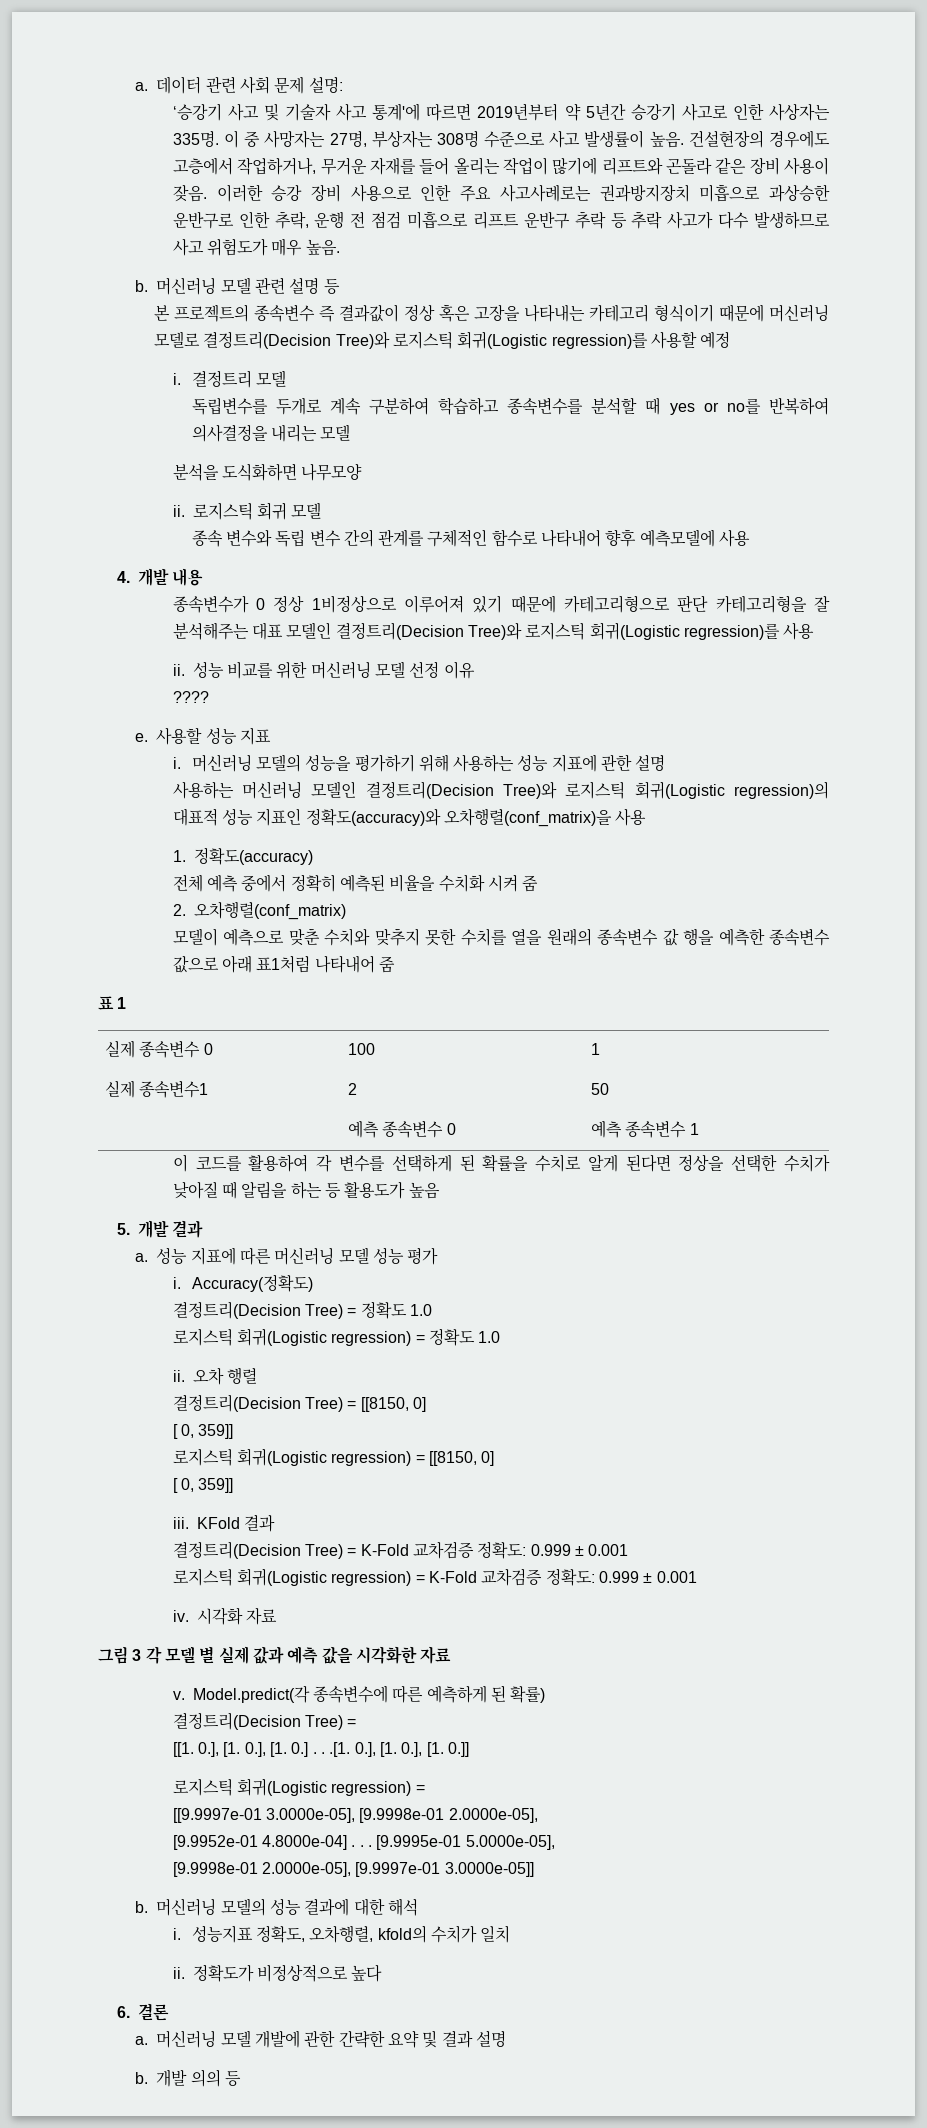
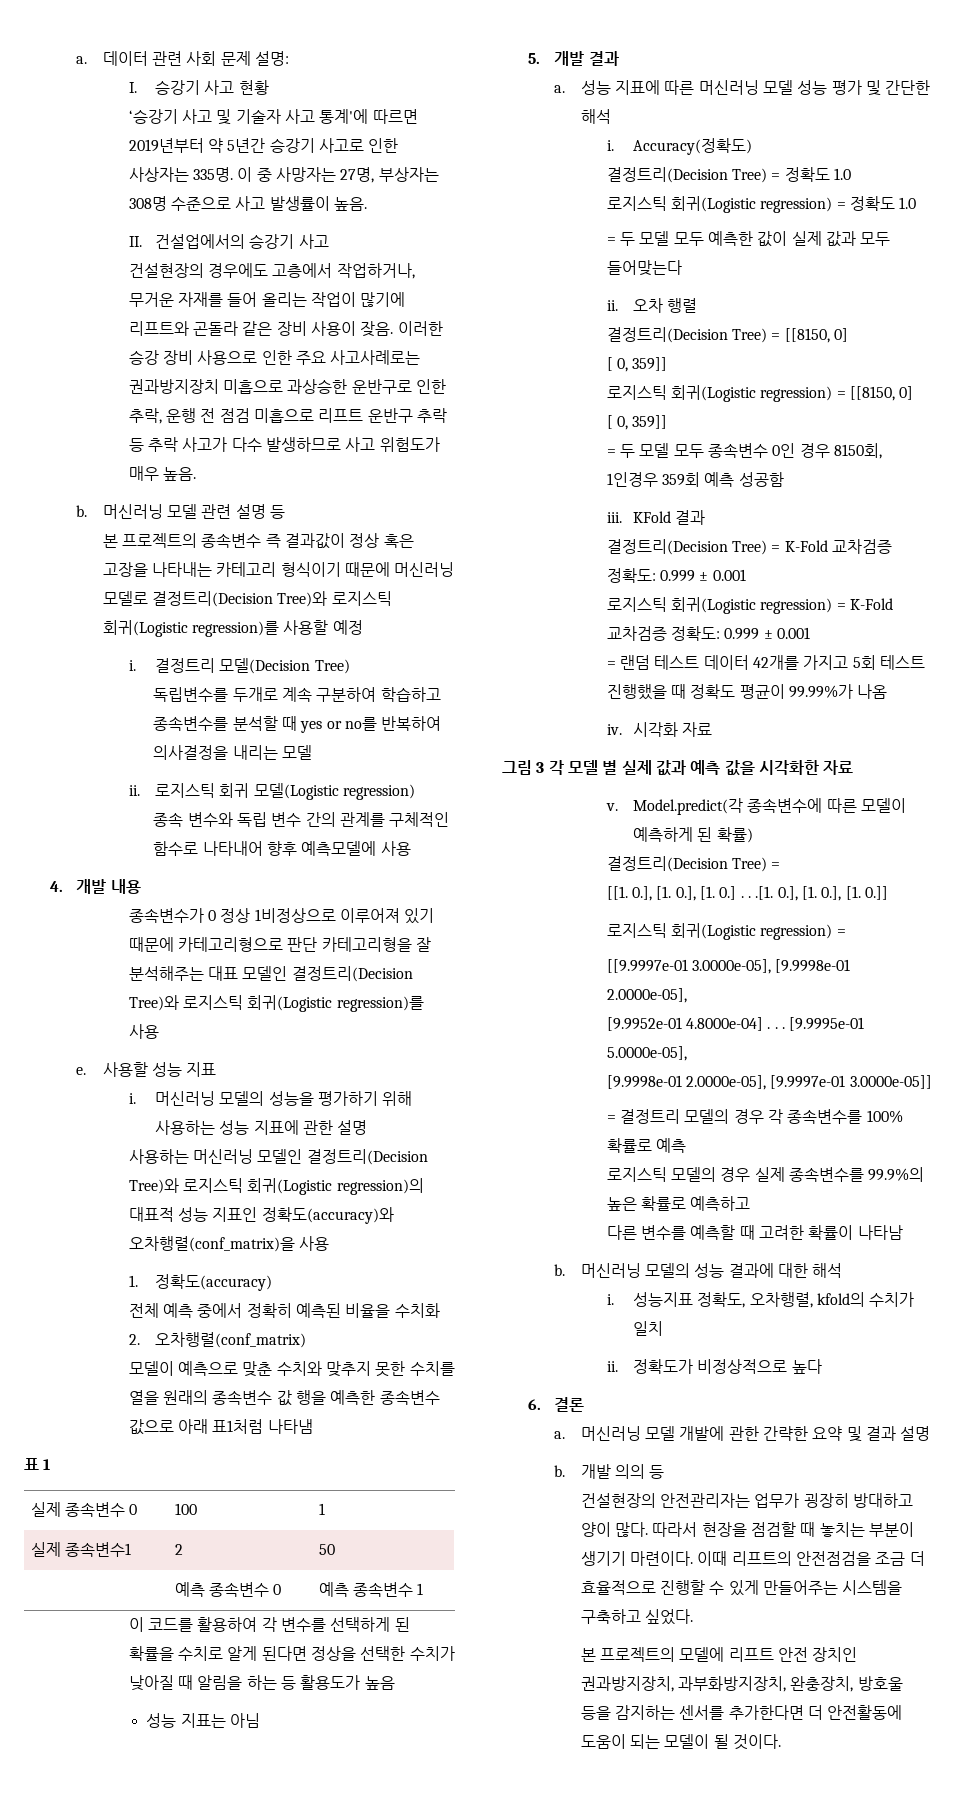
(343, 84) none -> [128,80,269,95] // I. 승강기 사고 현황
(684, 139) none -> [128,234,329,249] // II. 건설업에서의 승강기 사고 //
[255,370,286,387] 모델 -> [219,658,350,674] 모델(Decision Tree)
[172,463,363,481] // 분석을 도식화하면 나무모양 -> (312, 752) none
[291,502,322,519] 모델 -> [253,783,415,800] 모델(Logistic regression)
[172,661,475,679] [172,691,209,703] // ii. 성능 비교를 위한 머신러닝 모델 선정 이유 // ???? -> (159, 1031) none
[488,874,539,892] 시켜 줌 -> (440, 1310) none
[314,955,396,973] 나타내어 줌 -> [267,1419,313,1434] 나타냄
(440, 1190) none -> [146,1713,261,1728] // 성능 지표는 아님
(439, 1256) none -> [865,80,931,96] [580,109,611,124] 및 간단한 해석
(501, 1337) none -> [606,231,891,247] [606,260,682,276] // = 두 모델 모두 예측한 값이 실제 값과 모두 들어맞는다
(234, 1485) none -> [606,443,883,459] [606,472,784,487] // = 두 모델 모두 종속변수 0인 경우 8150회, 1인경우 359회 예측 성공함
(697, 1577) none -> [606,655,926,670] [606,684,888,700] // = 랜덤 테스트 데이터 42개를 가지고 5회 테스트 진행했을 때 정확도 평균이 99.99%가 나옴
(424, 1694) none -> [860,798,906,813] 모델이
(534, 1869) none -> [606,1109,903,1124] [606,1138,687,1153] [606,1167,925,1182] [606,1196,751,1211] [606,1225,903,1240] // = 결정트리 모델의 경우 각 종속변수를 100% 확률로 예측 // 로지스틱 모델의 경우 실제 종속변수를 99.9%의 높은 확률로 예측하고 // 다른 변수를 예측할 때 고려한 확률이 나타남
(242, 2078) none -> [580,1493,913,1508] [580,1522,914,1537] [580,1551,925,1566] [580,1580,903,1596] [580,1609,693,1625] [580,1647,858,1662] [580,1676,903,1692] [580,1705,903,1720] [580,1734,781,1750] // 건설현장의 안전관리자는 업무가 굉장히 방대하고 양이 많다. 따라서 현장을 점검할 때 놓치는 부분이 생기기 마련이다. 이때 리프트의 안전점검을 조금 더 효율적으로 진행할 수 있게 만들어주는 시스템을 구축하고 싶었다. // 본 프로젝트의 모델에 리프트 안전 장치인 권과방지장치, 과부화방지장치, 완충장치, 방호울 등을 감지하는 센서를 추가한다면 더 안전활동에 도움이 되는 모델이 될 것이다.

